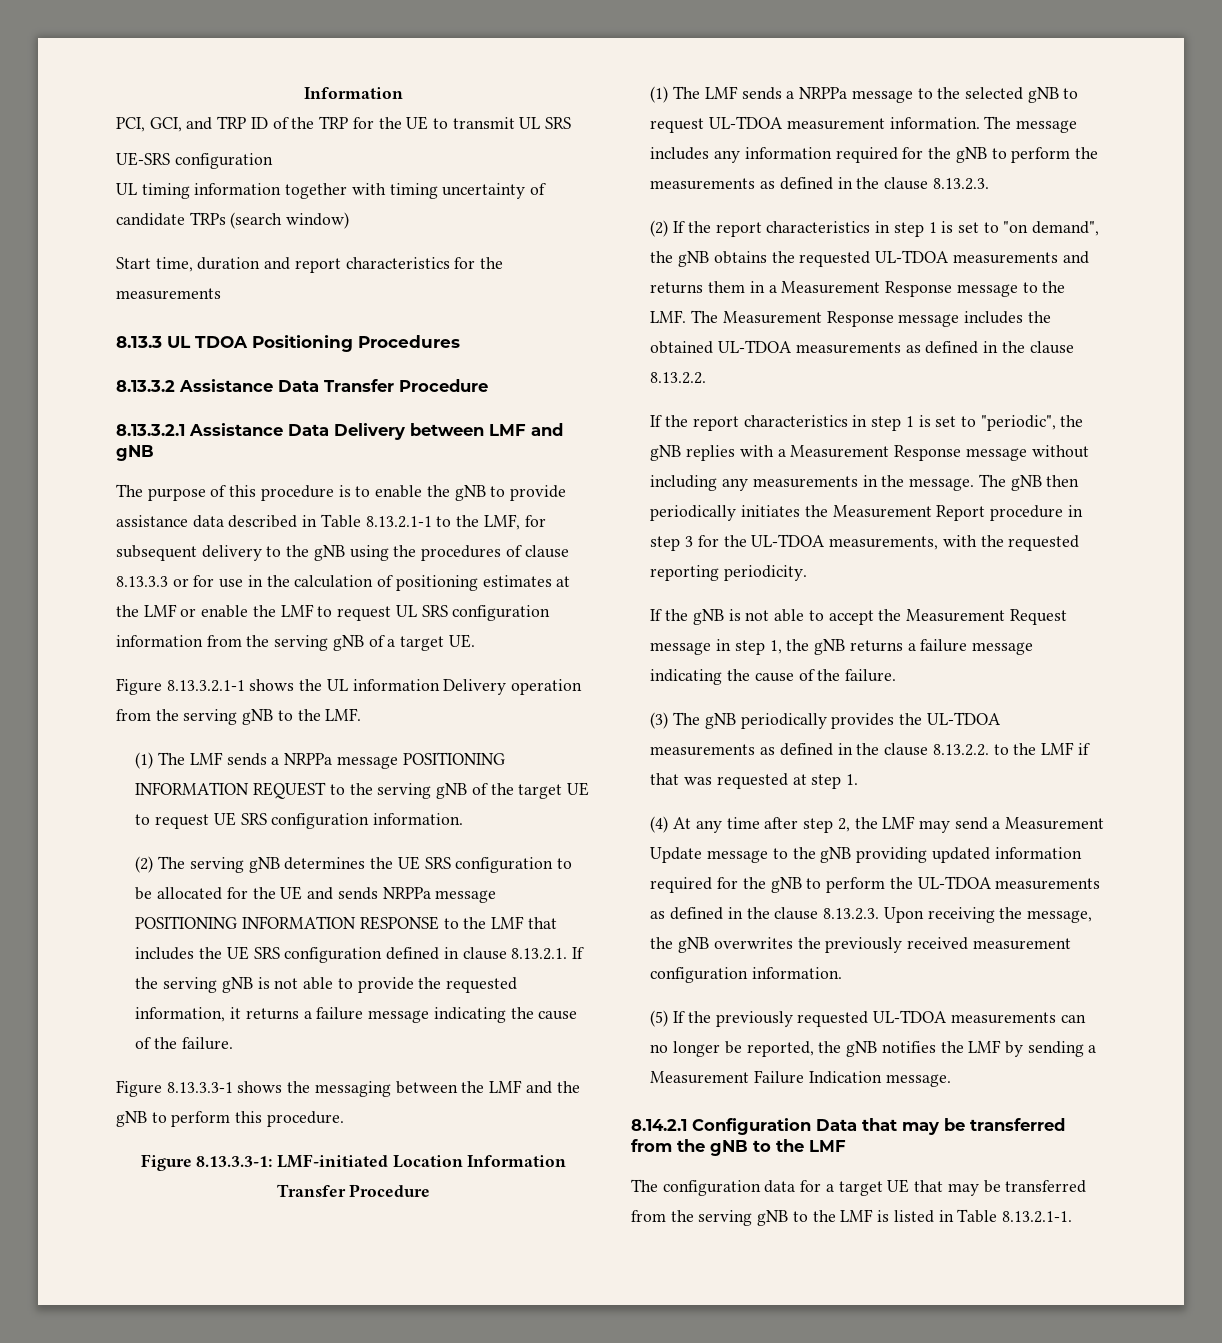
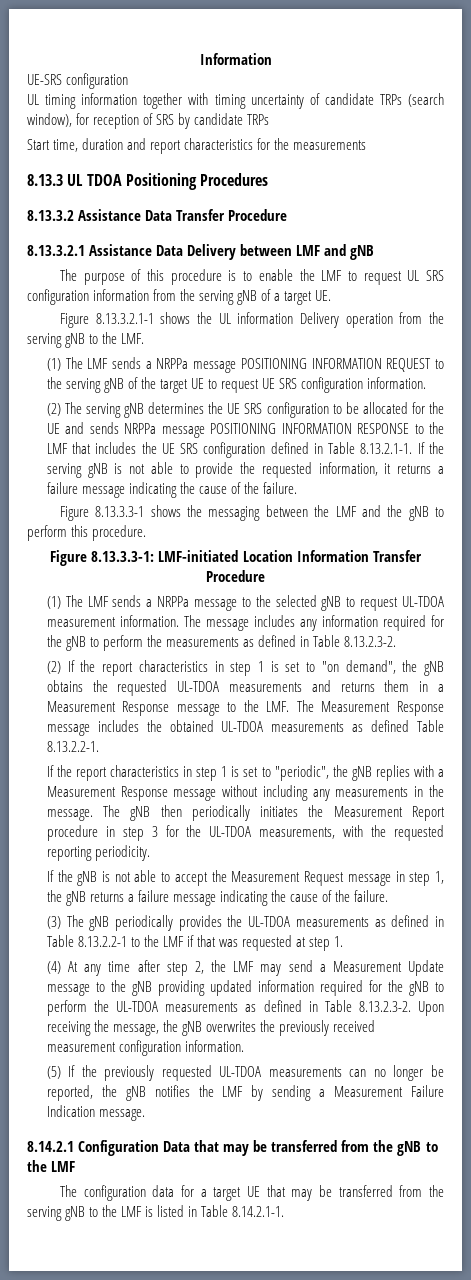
[304,87,403,99] [116,116,572,132] Information // PCI, GCI, and TRP ID of the TRP for the UE to transmit UL SRS -> [199,53,272,65] Information
[286,212,350,229] window) -> [27,113,270,129] window), for reception of SRS by candidate TRPs
[454,485,566,501] [116,514,546,530] [116,545,569,561] [116,575,571,591] [116,604,276,618] gNB to provide assistance data described in Table 8.13.2.1-1 to the LMF, for subsequent delivery to the gNB using the procedures of clause 8.13.3.3 or for use in the calculation of positioning estimates at the LMF or enable the -> (315, 275) none
[462,947,568,960] clause 8.13.2.1. -> [328,442,413,454] Table 8.13.2.1-1.
[856,177,989,190] the clause 8.13.2.3. -> [313,635,397,647] Table 8.13.2.3-2.
[983,341,1074,354] [650,372,707,384] in the clause 8.13.2.2. -> [417,720,445,732] [46,741,99,752] Table 8.13.2.2-1.
[856,743,989,756] the clause 8.13.2.2. -> [46,935,127,947] Table 8.13.2.2-1
[746,907,880,920] the clause 8.13.2.3. -> [324,1000,411,1012] Table 8.13.2.3-2.
[1001,1211,1072,1223] 8.13.2.1-1. -> [232,1206,285,1217] 8.14.2.1-1.

